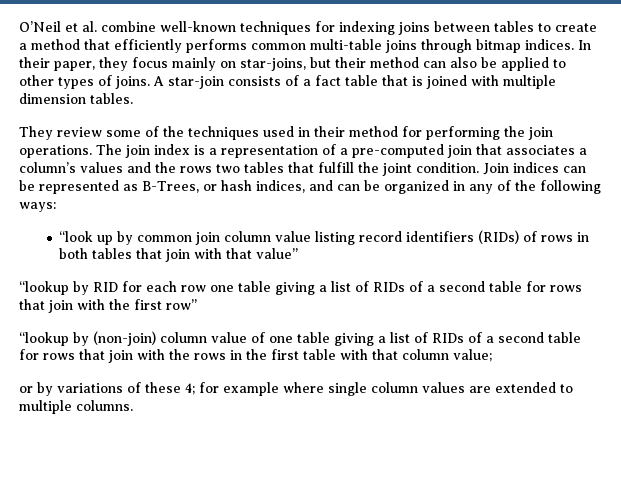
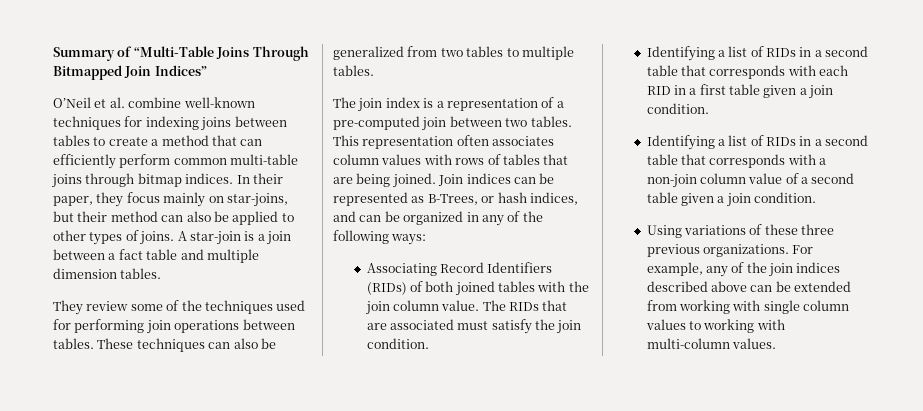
(19, 26) none -> [53,46,309,61] [53,65,207,80] Summary of “Multi-Table Joins Through Bitmapped Join Indices” //
[114,39,247,53] efficiently performs -> [240,139,263,146] [53,154,171,169] can efficiently perform
[228,75,499,89] consists of a fact table that is joined with -> [244,231,291,245] [53,249,204,260] is a join between a fact table and
[298,126,553,140] [19,145,92,158] in their method for performing the join operations. -> [53,319,295,334] [53,338,276,352] [333,46,574,60] [333,65,374,76] for performing join operations between tables. These techniques can also be generalized from two tables to multiple tables. //
[476,144,587,155] [19,162,479,176] that associates a column’s values and the rows two tables that fulfill the joint condition. -> [449,116,572,127] [333,135,555,149] [333,154,569,165] [333,173,436,188] between two tables. This representation often associates column values with rows of tables that are being joined.
[59,230,590,245] [59,248,299,262] [19,281,582,295] [19,299,197,313] [19,331,581,346] [19,349,492,363] [19,382,573,396] [19,400,133,414] “look up by common join column value listing record identifiers (RIDs) of rows in both tables that join with that value” // “lookup by RID for each row one table giving a list of RIDs of a second table for rows that join with the first row” // “lookup by (non-join) column value of one table giving a list of RIDs of a second table for rows that join with the rows in the first table with that column value; // or by variations of these 4; for example where single column values are extended to multiple columns. -> [366,262,553,276] [366,281,589,296] [365,300,568,315] [366,319,582,334] [366,338,429,349] [646,46,869,61] [646,65,849,79] [646,84,834,99] [646,103,709,114] [646,135,869,150] [646,154,827,168] [646,173,855,188] [646,192,817,207] [646,224,835,238] [646,244,814,257] [646,262,841,277] [646,281,852,292] [646,300,850,314] [645,319,785,333] [646,338,776,349] Associating Record Identifiers (RIDs) of both joined tables with the join column value. The RIDs that are associated must satisfy the join condition. // Identifying a list of RIDs in a second table that corresponds with each RID in a first table given a join condition. // Identifying a list of RIDs in a second table that corresponds with a non-join column value of a second table given a join condition. // Using variations of these three previous organizations. For example, any of the join indices described above can be extended from working with single column values to working with multi-column values.

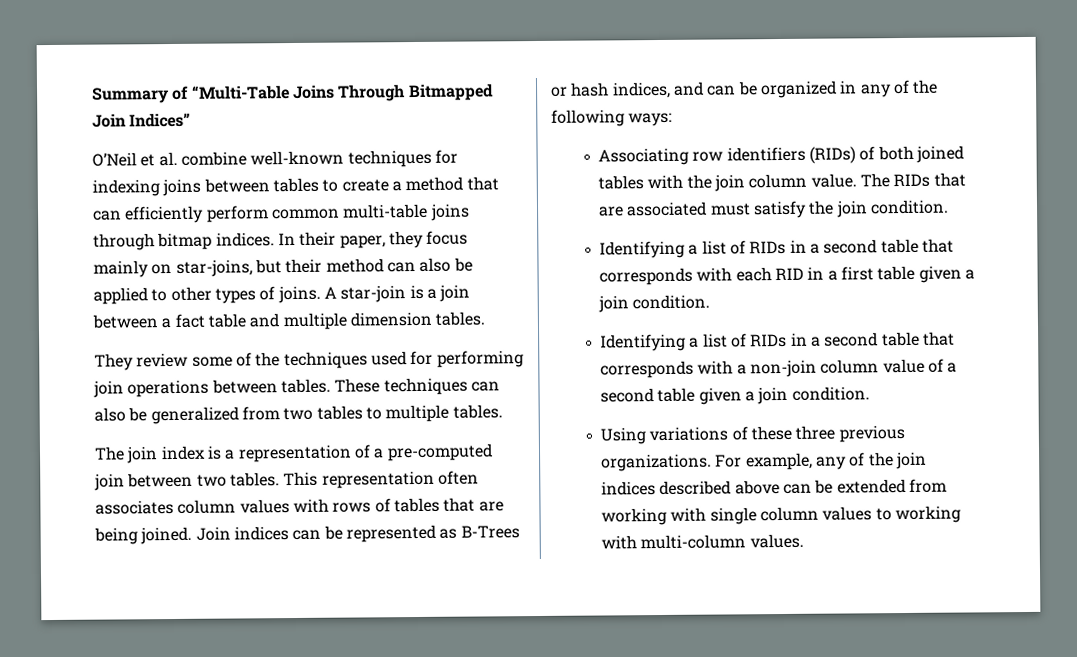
[427,194,478,205] B-Trees, -> [460,525,520,539] B-Trees
[439,262,553,273] Record Identifiers -> [692,146,806,162] row identifiers

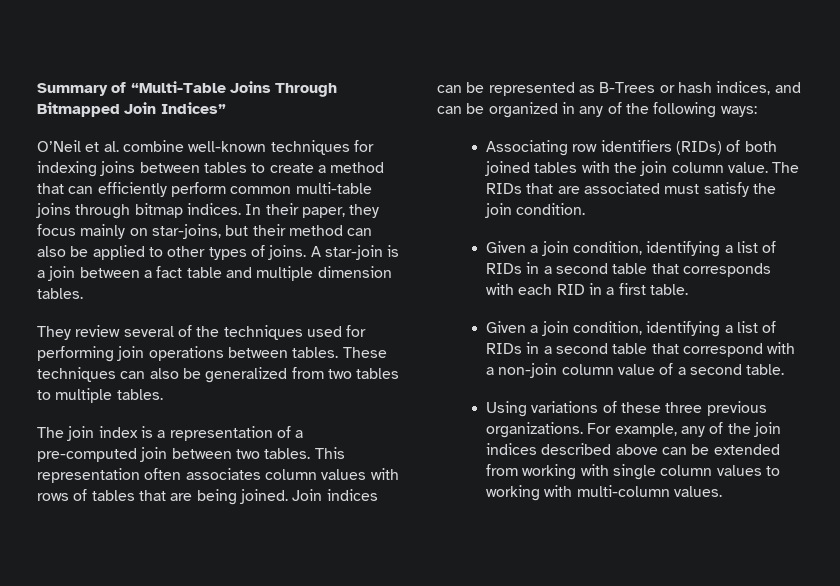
[191,356,233,367] some -> [123,326,174,337] several
[598,240,685,259] Identifying -> [486,241,721,257] Given a join condition, identifying
[877,265,975,283] [597,294,711,313] [599,331,955,352] [599,360,694,379] table given a join condition. // Identifying a list of RIDs in a second table that corresponds -> [650,284,689,295] [486,321,777,337] [486,342,764,357] table. // Given a join condition, identifying a list of RIDs in a second table that correspond
[657,386,870,405] table given a join condition. -> [746,364,785,375] table.

